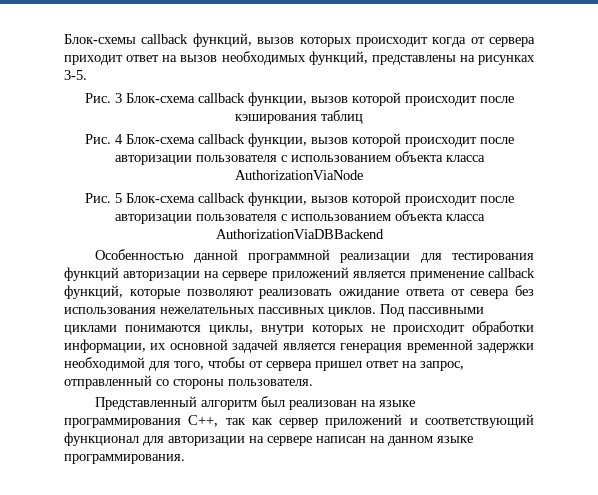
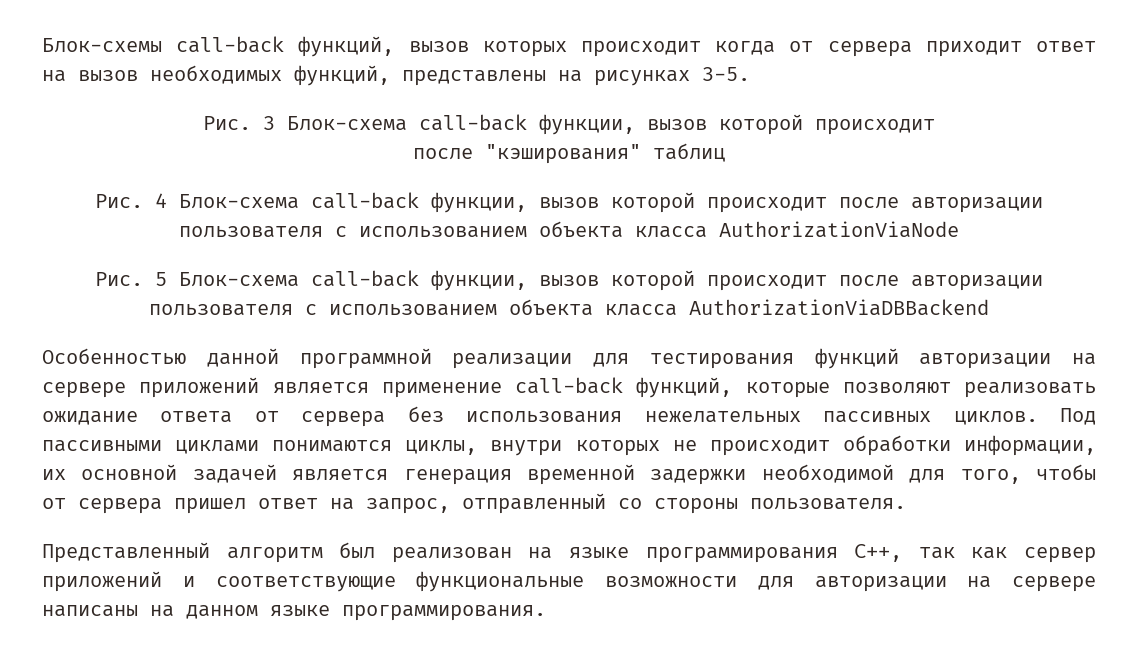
[141,34,189,44] callback -> [176,36,285,53] call-back
[197,92,514,106] [235,114,317,124] callback функции, вызов которой происходит после кэширования -> [419,114,935,135] [413,144,641,164] call-back функции, вызов которой происходит // после "кэширования"
[197,134,245,144] callback -> [311,192,419,209] call-back
[197,193,245,203] callback -> [311,270,419,287] call-back
[488,268,535,278] callback -> [515,377,623,394] call-back
[470,289,510,299] севера -> [301,411,386,427] сервера
[424,414,534,428] [64,432,139,446] соответствующий функционал -> [215,571,737,592] соответствующие функциональные возможности
[316,436,366,443] написан -> [42,605,138,617] написаны

